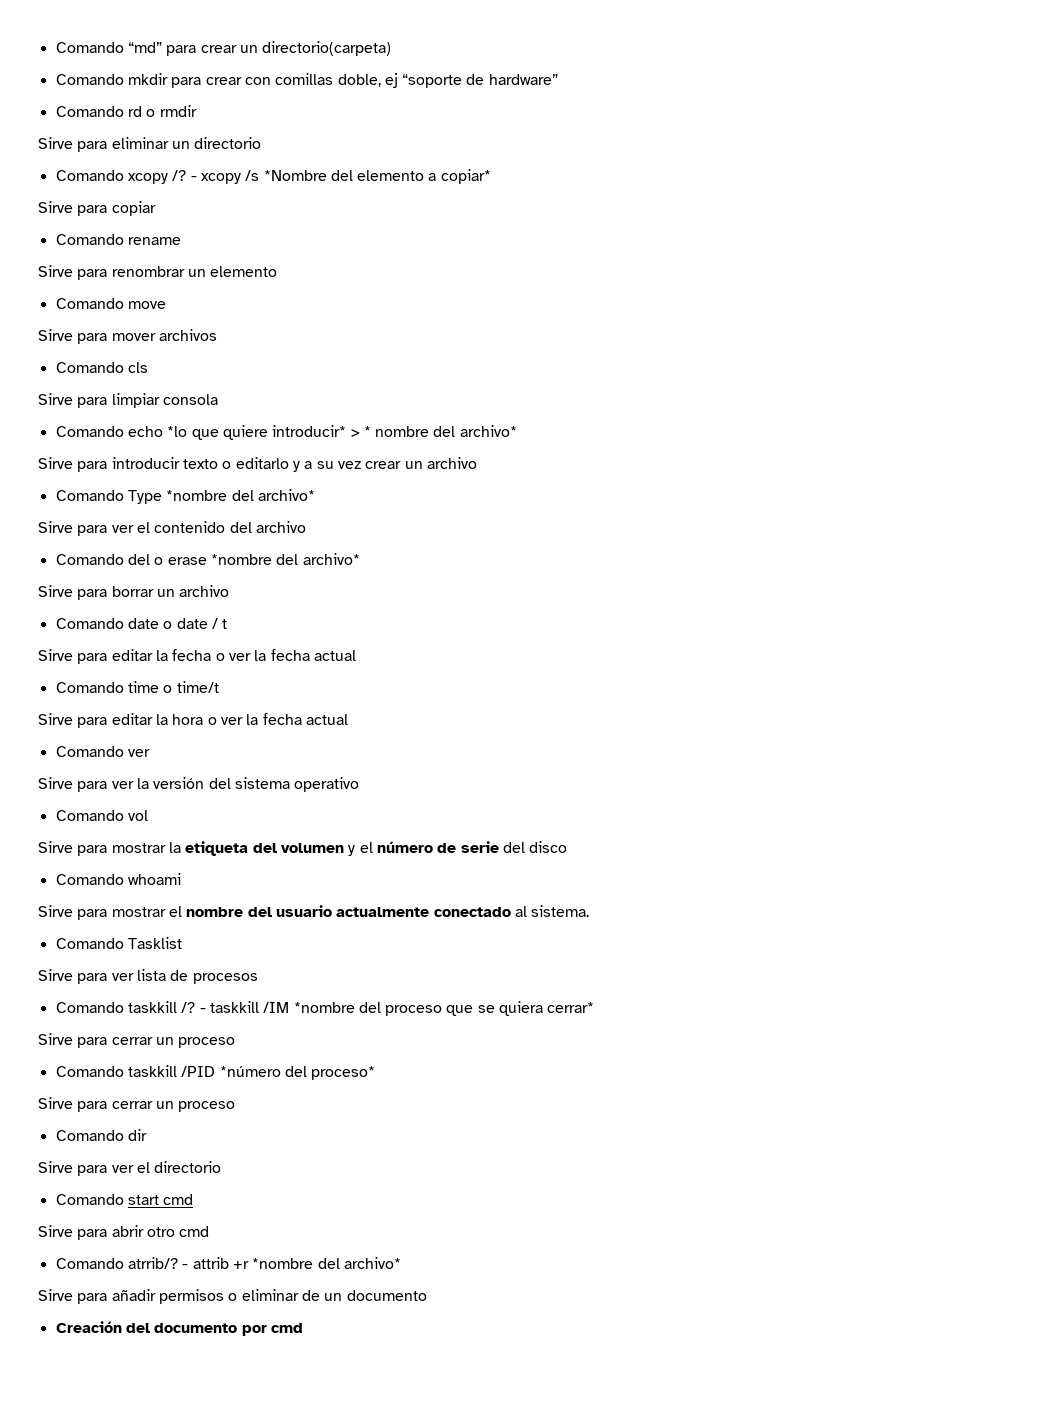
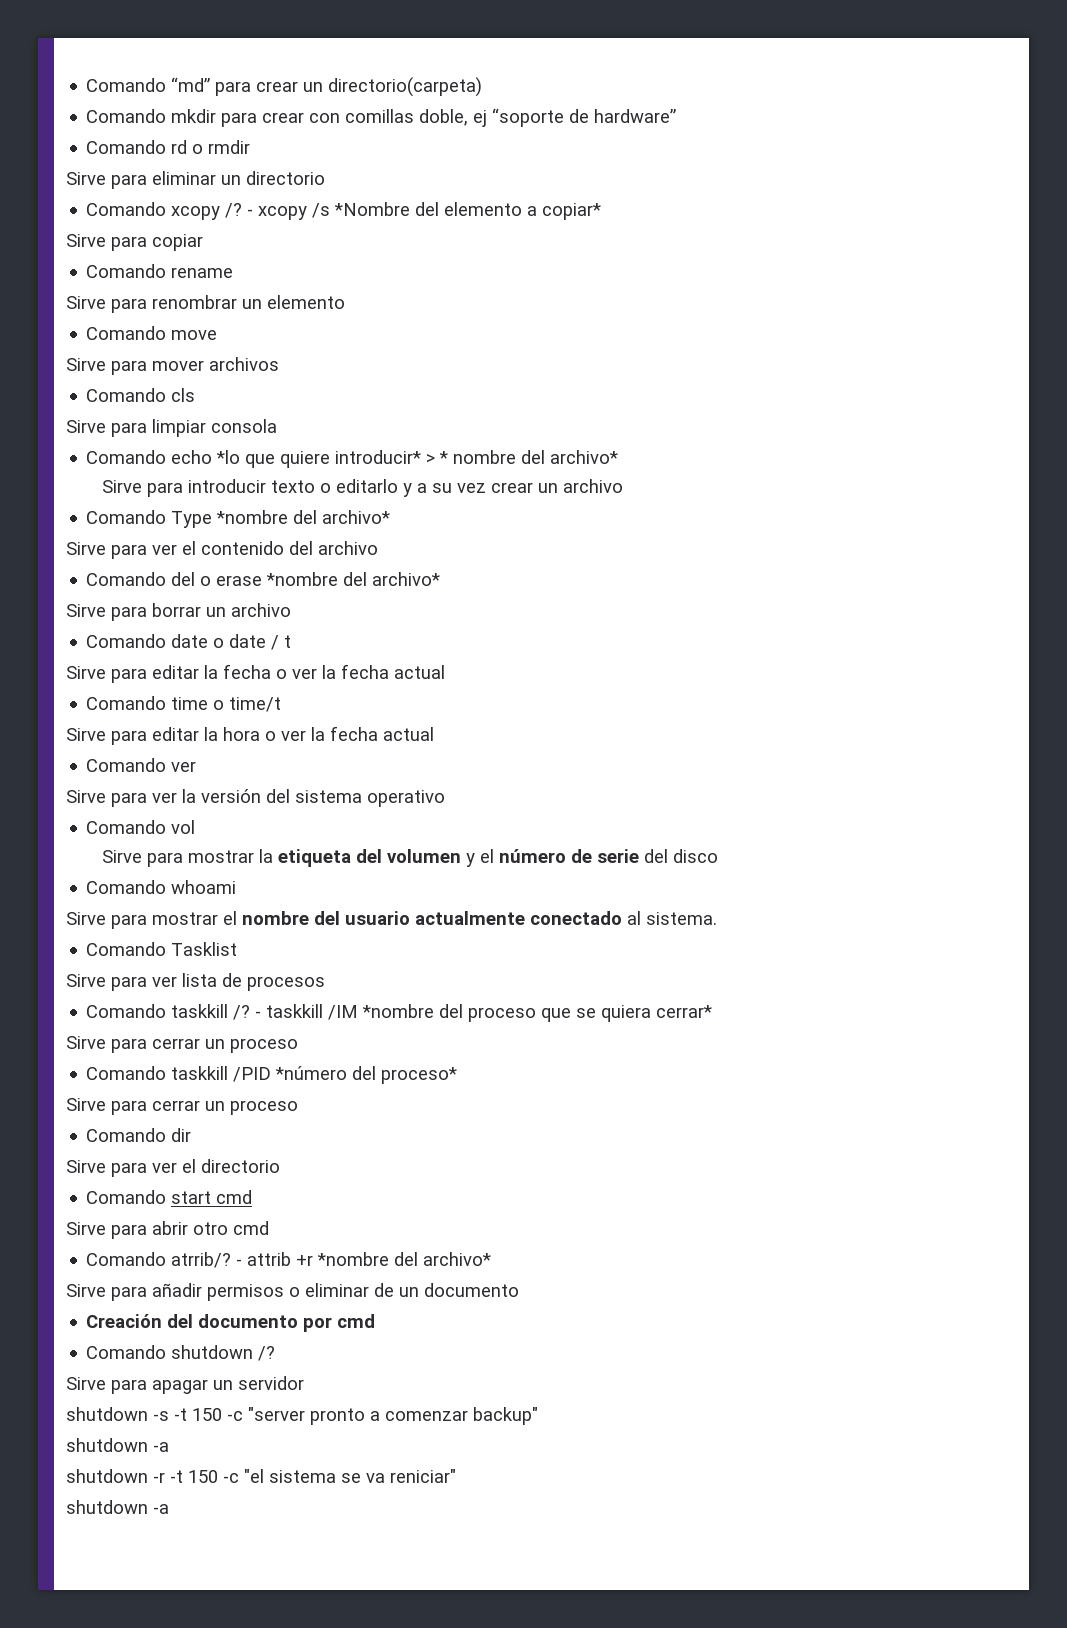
(303, 1328) none -> [86,1345,276,1361] [66,1376,304,1394] [66,1407,538,1425] [66,1438,169,1452] [66,1469,456,1483] [66,1500,169,1514] // Comando shutdown /? // Sirve para apagar un servidor // shutdown -s -t 150 -c "server pronto a comenzar backup" // shutdown -a // shutdown -r -t 150 -c "el sistema se va reniciar" // shutdown -a

